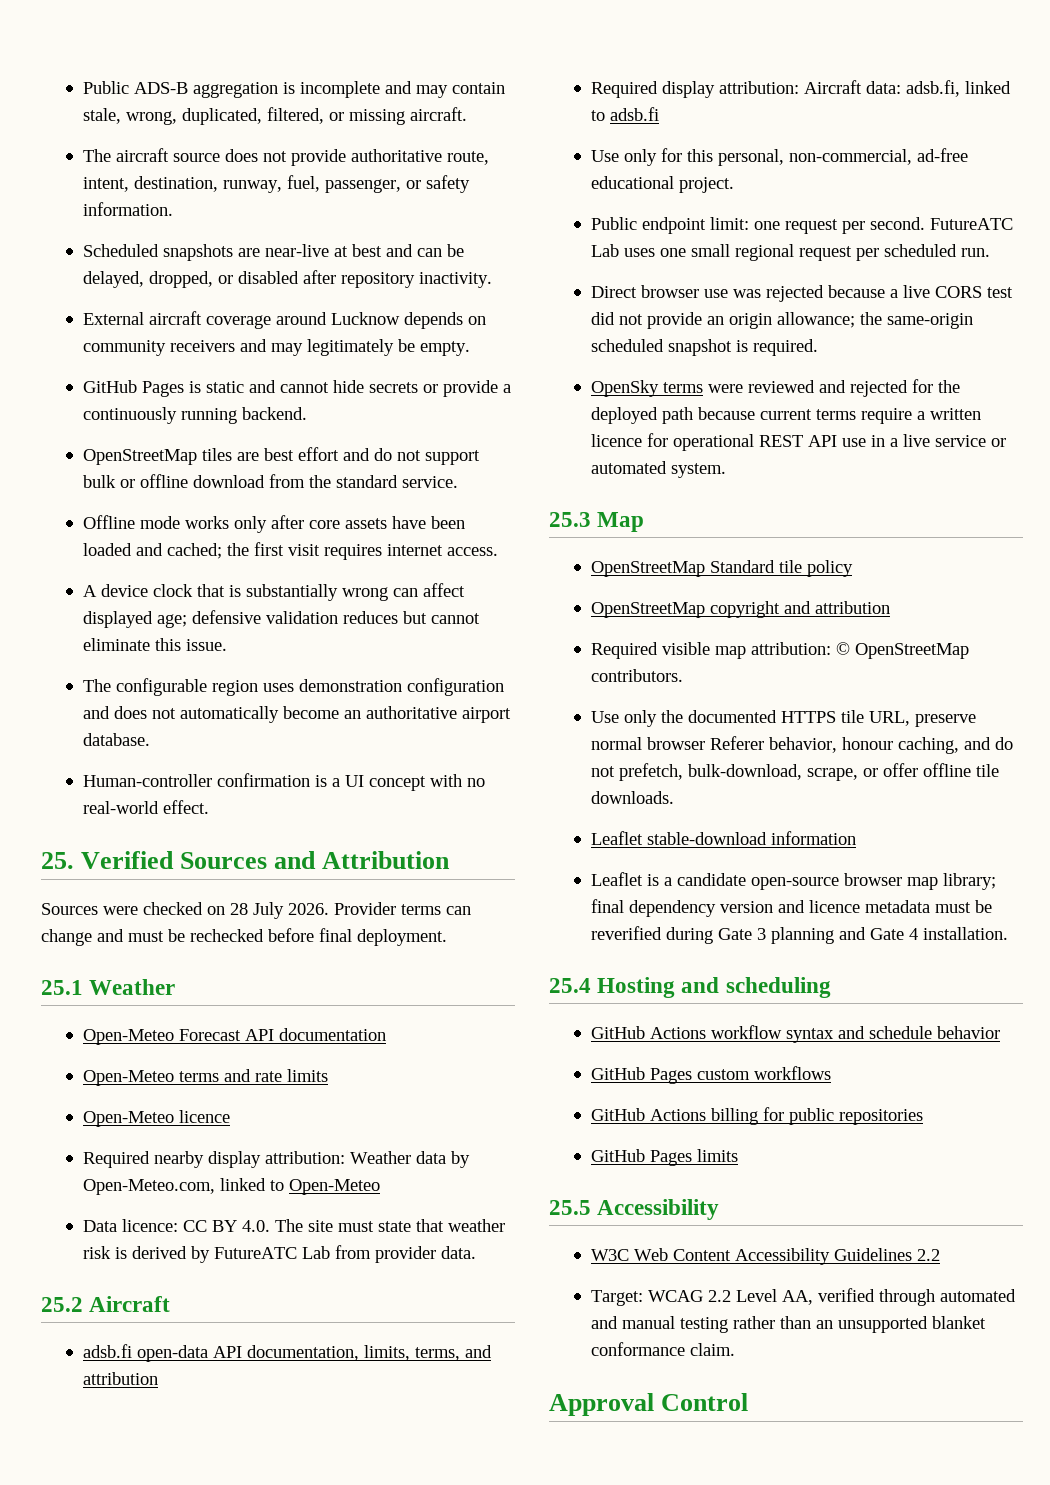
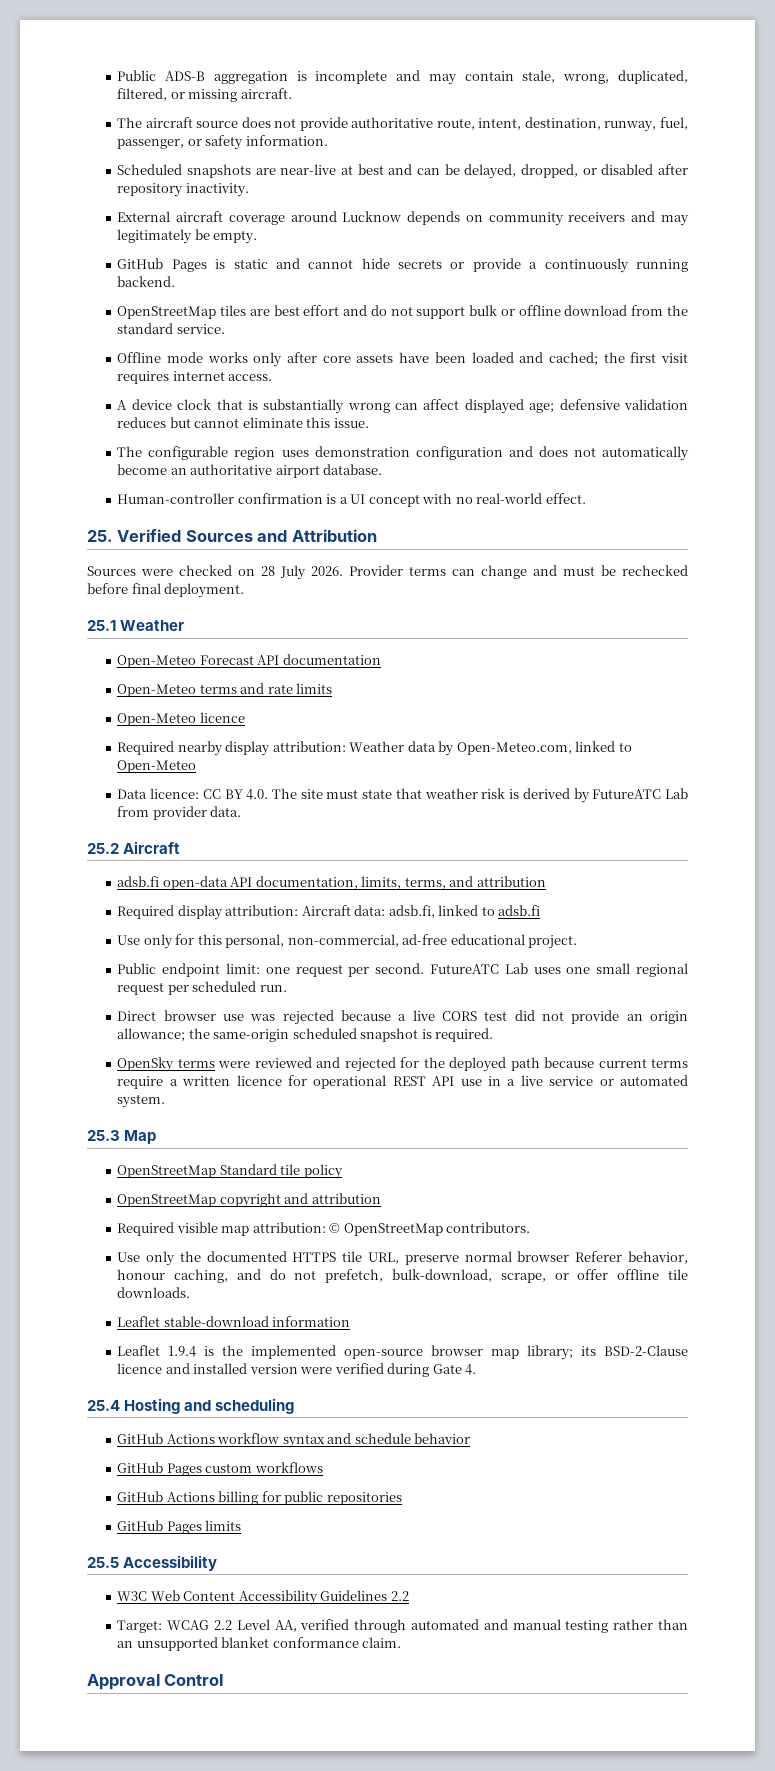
[646,873,996,890] [590,899,992,917] [590,926,1008,944] is a candidate open-source browser map library; final dependency version and licence metadata must be reverified during Gate 3 planning and Gate 4 installation. -> [168,1345,689,1360] [117,1363,477,1377] 1.9.4 is the implemented open-source browser map library; its BSD-2-Clause licence and installed version were verified during Gate 4.

